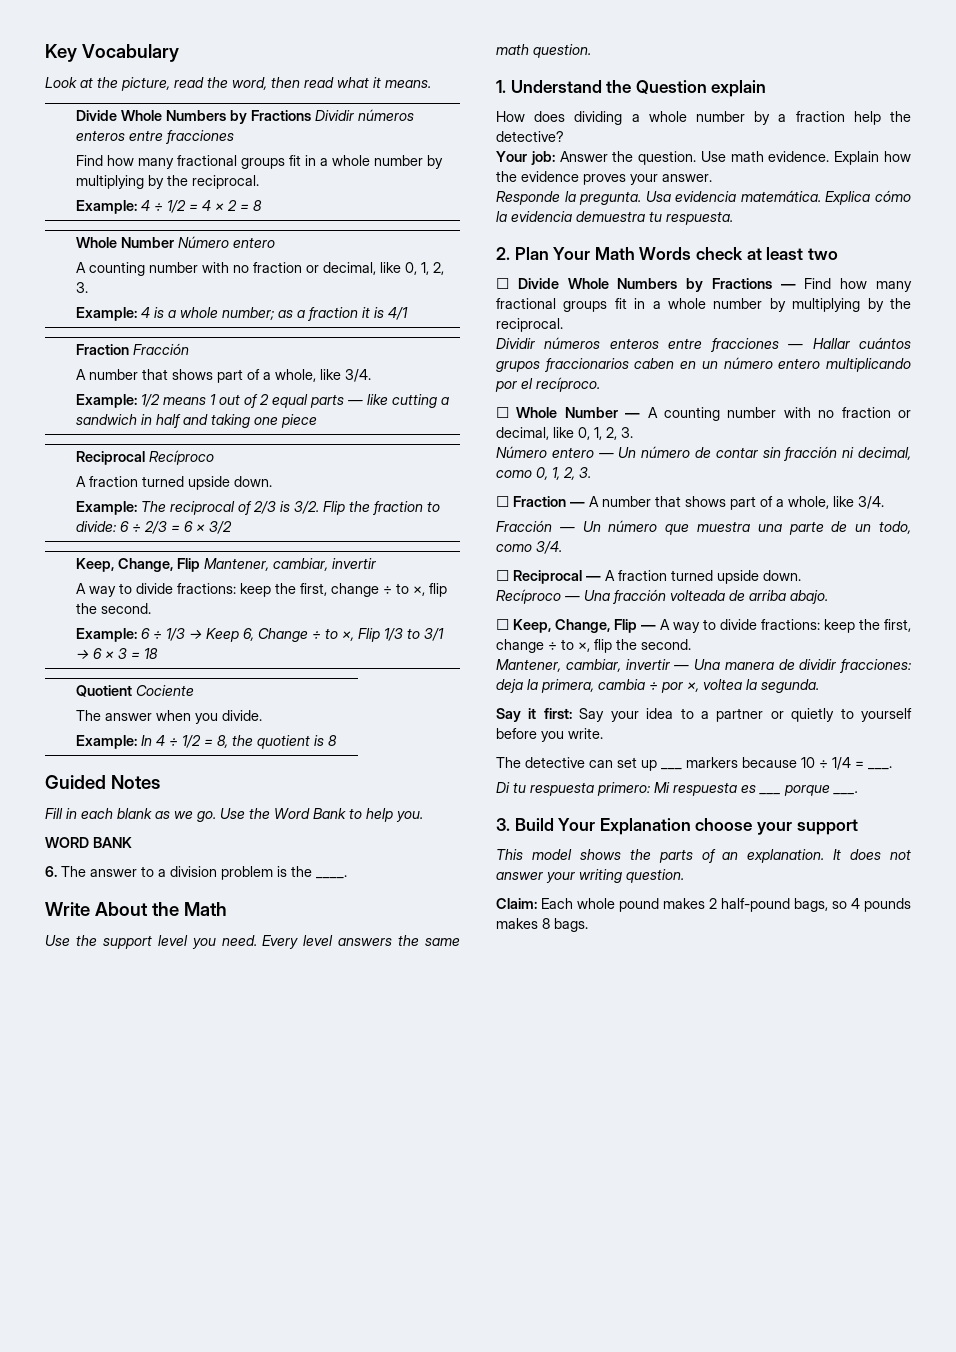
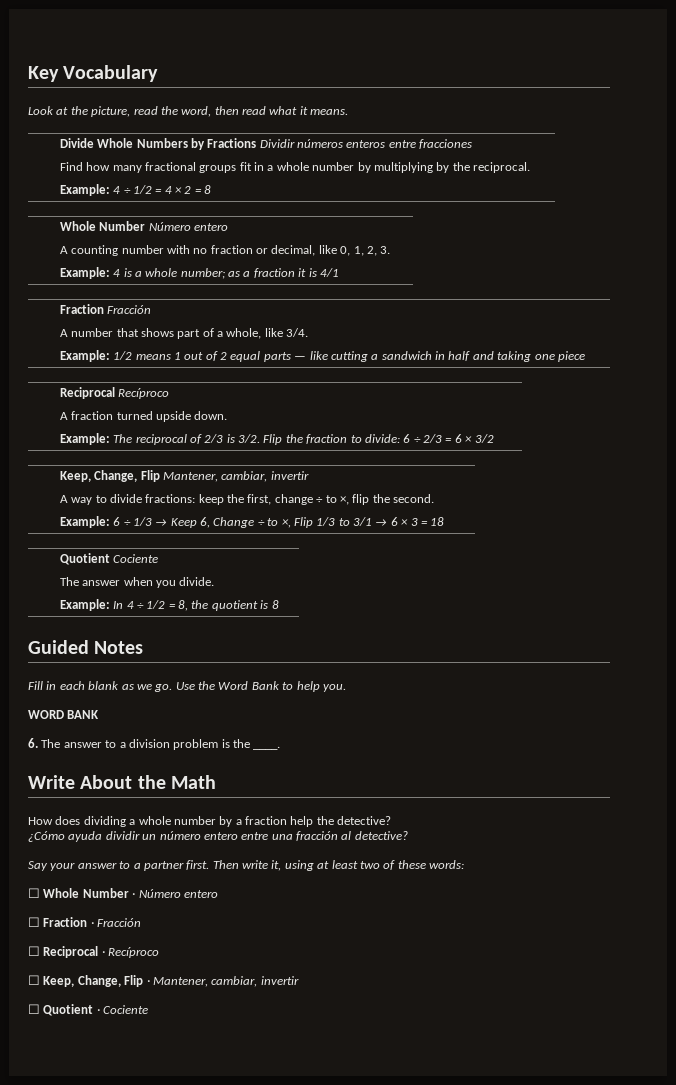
[45,935,460,949] [496,44,591,58] [496,80,767,97] // Use the support level you need. Every level answers the same math question. // 1. Understand the Question explain -> (216, 782) none
[496,151,911,165] [496,171,712,185] [496,190,911,205] [496,211,733,225] [496,247,838,260] [496,278,912,292] [496,298,911,312] [496,318,563,332] [496,337,911,352] [496,357,911,372] [495,377,600,392] [496,407,911,421] [496,427,633,440] [496,446,911,461] [496,467,591,480] [496,496,884,510] [496,520,911,535] [496,541,562,554] [496,570,801,584] [496,589,828,604] [496,619,911,633] [496,639,691,653] [496,659,911,673] [496,679,819,693] [496,708,912,722] [496,728,603,742] [496,757,682,771] [686,757,892,770] [496,782,756,796] [759,785,858,796] [496,818,858,835] [496,849,911,863] [496,869,684,883] [496,898,911,912] [496,918,588,932] Your job: Answer the question. Use math evidence. Explain how the evidence proves your answer. // Responde la pregunta. Usa evidencia matemática. Explica cómo la evidencia demuestra tu respuesta. // 2. Plan Your Math Words check at least two // ☐ Divide Whole Numbers by Fractions — Find how many fractional groups fit in a whole number by multiplying by the reciprocal. // Dividir números enteros entre fracciones — Hallar cuántos grupos fraccionarios caben en un número entero multiplicando por el recíproco. // ☐ Whole Number — A counting number with no fraction or decimal, like 0, 1, 2, 3. // Número entero — Un número de contar sin fracción ni decimal, como 0, 1, 2, 3. // ☐ Fraction — A number that shows part of a whole, like 3/4. // Fracción — Un número que muestra una parte de un todo, como 3/4. // ☐ Reciprocal — A fraction turned upside down. // Recíproco — Una fracción volteada de arriba abajo. // ☐ Keep, Change, Flip — A way to divide fractions: keep the first, change ÷ to ×, flip the second. // Mantener, cambiar, invertir — Una manera de dividir fracciones: deja la primera, cambia ÷ por ×, voltea la segunda. // Say it first: Say your idea to a partner or quietly to yourself before you write. // The detective can set up ___ markers because 10 ÷ 1/4 = ___. // Di tu respuesta primero: Mi respuesta es ___ porque ___. // 3. Build Your Explanation choose your support // This model shows the parts of an explanation. It does not answer your writing question. // Claim: Each whole pound makes 2 half-pound bags, so 4 pounds makes 8 bags. -> [28,831,408,842] [28,860,464,871] [28,888,218,898] [28,917,142,927] [28,946,160,958] [28,975,299,987] [28,1004,149,1016] ¿Cómo ayuda dividir un número entero entre una fracción al detective? // Say your answer to a partner first. Then write it, using at least two of these words: // ☐ Whole Number · Número entero // ☐ Fraction · Fracción // ☐ Reciprocal · Recíproco // ☐ Keep, Change, Flip · Mantener, cambiar, invertir // ☐ Quotient · Cociente

